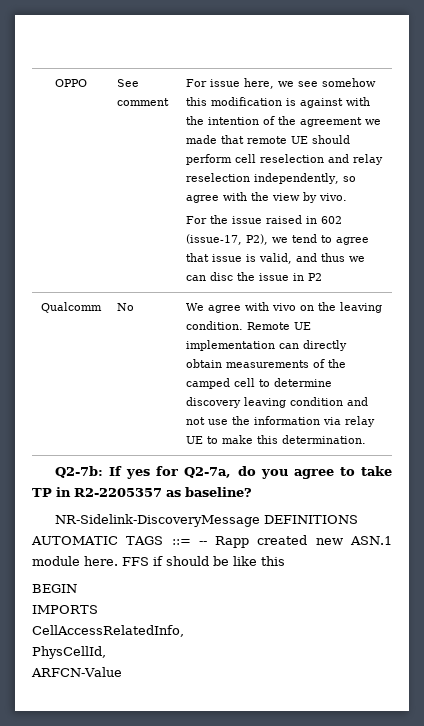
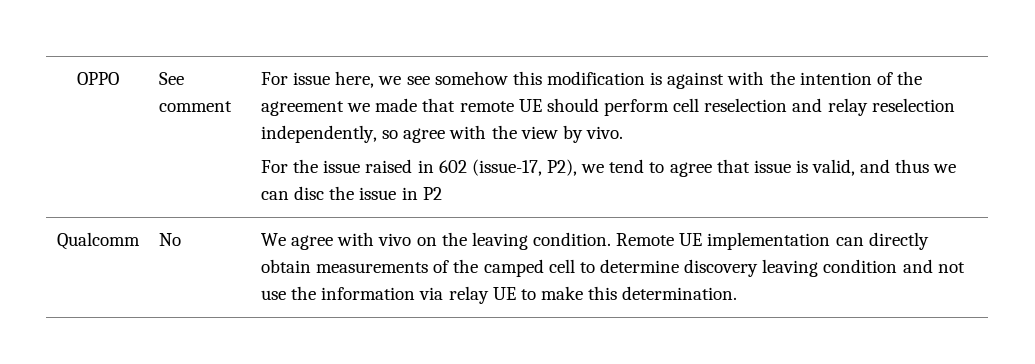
[54,466,392,479] [32,487,252,497] [54,514,358,527] [31,535,392,548] [32,556,285,566] [32,584,77,593] [32,605,98,614] [32,625,184,637] [32,646,106,659] [31,667,122,677] // Q2-7b: If yes for Q2-7a, do you agree to take TP in R2-2205357 as baseline? // NR-Sidelink-DiscoveryMessage DEFINITIONS AUTOMATIC TAGS ::= -- Rapp created new ASN.1 module here. FFS if should be like this // BEGIN // IMPORTS // CellAccessRelatedInfo, // PhysCellId, // ARFCN-Value -> (738, 293) none

